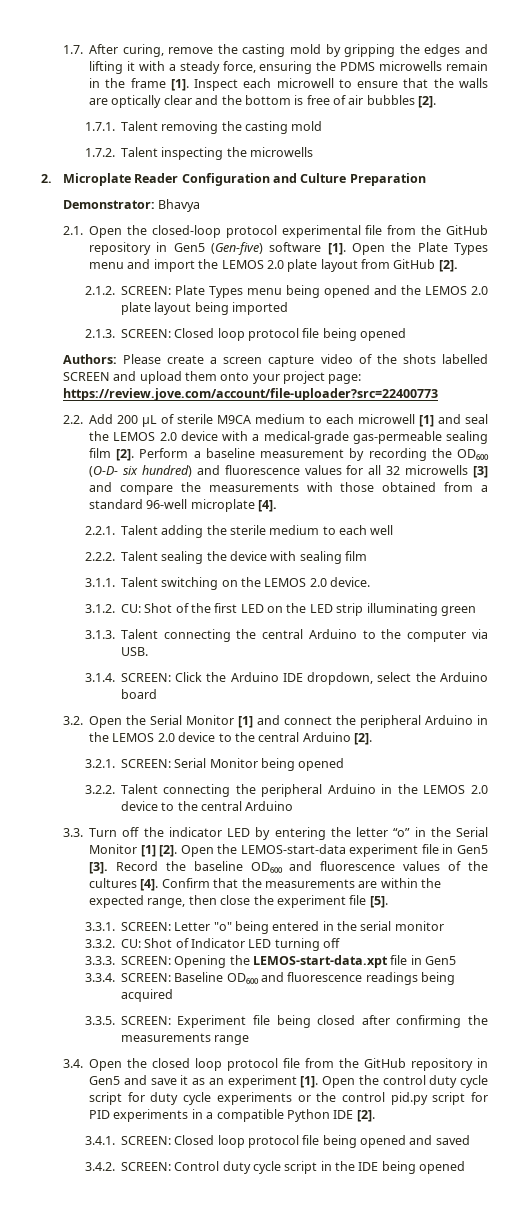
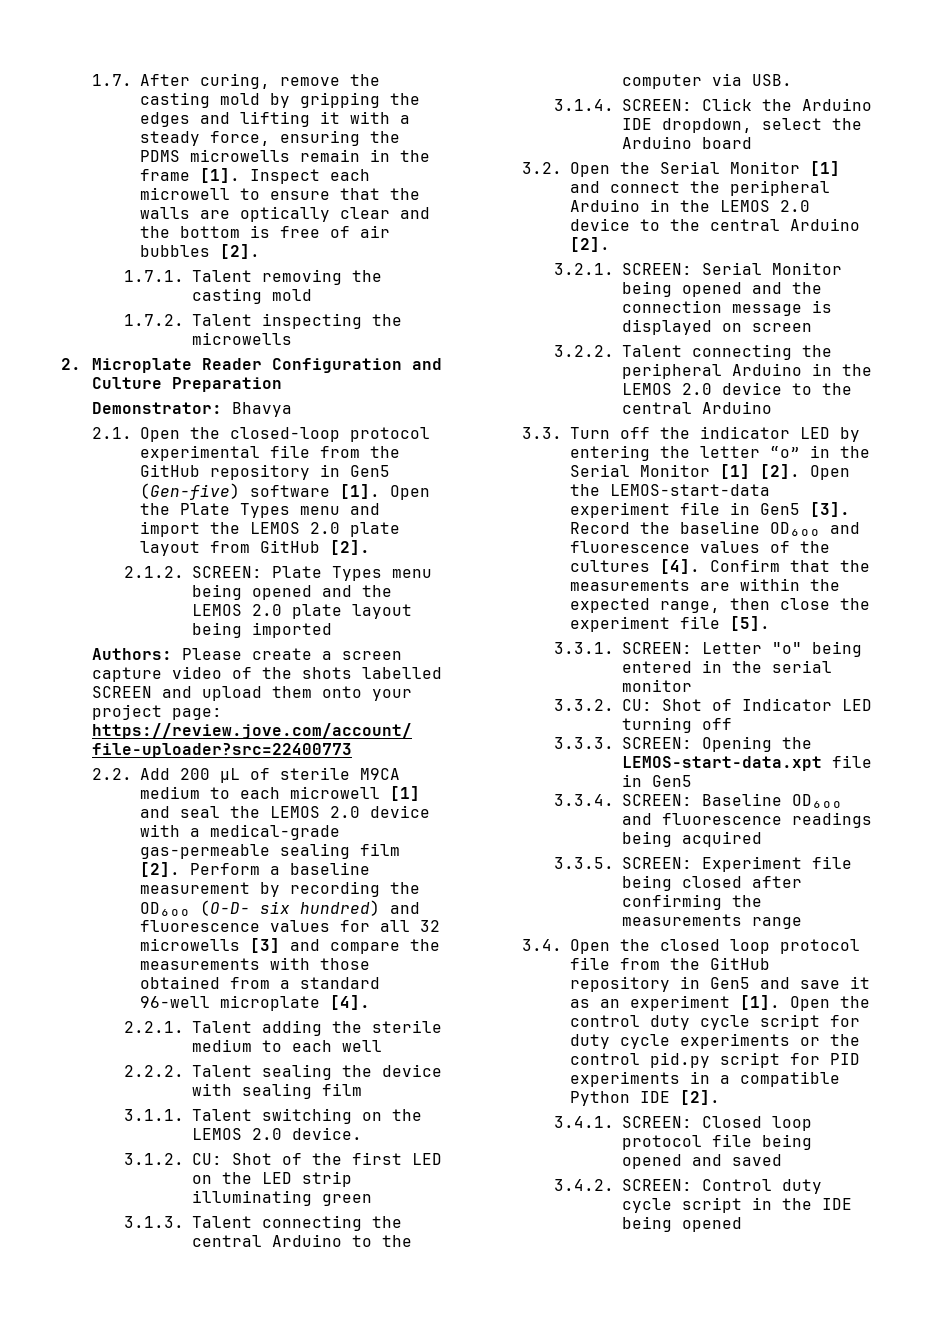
[84,328,407,341] // 2.1.3. SCREEN: Closed loop protocol file being opened -> (332, 630) none
(345, 764) none -> [751,282,822,294] [621,300,832,316] [621,319,812,335] and the connection message is displayed on screen

